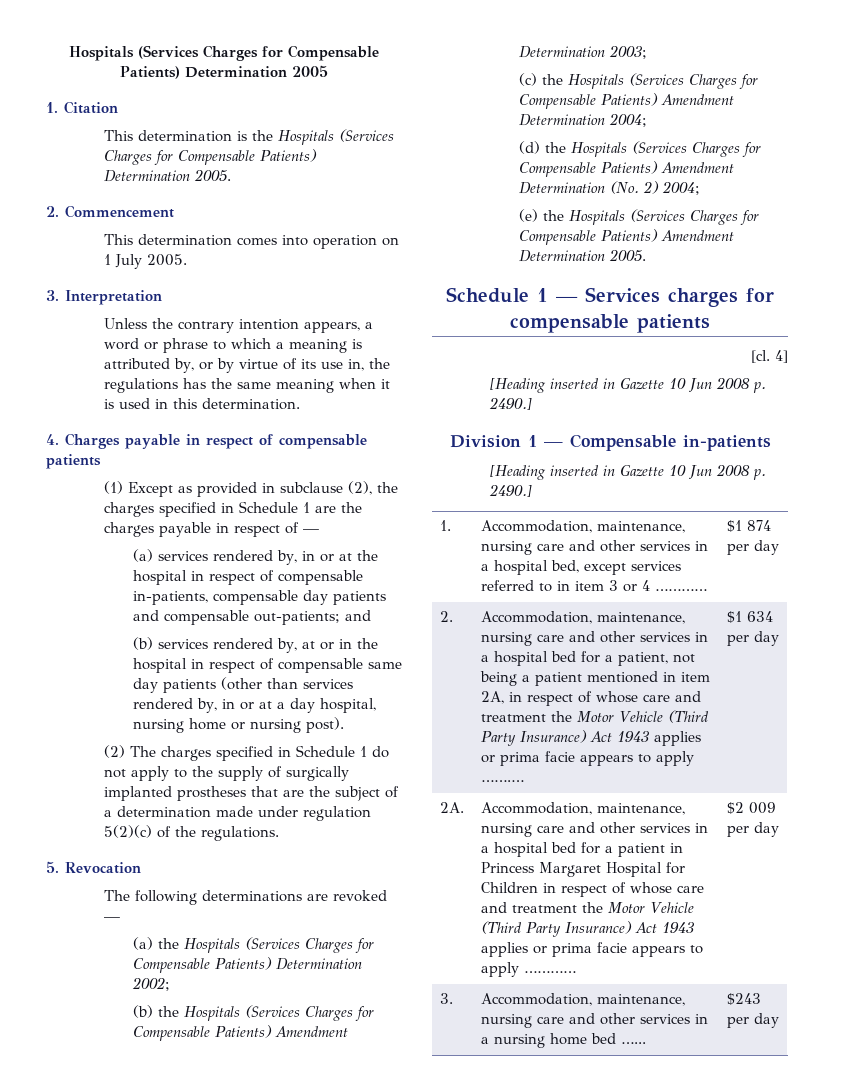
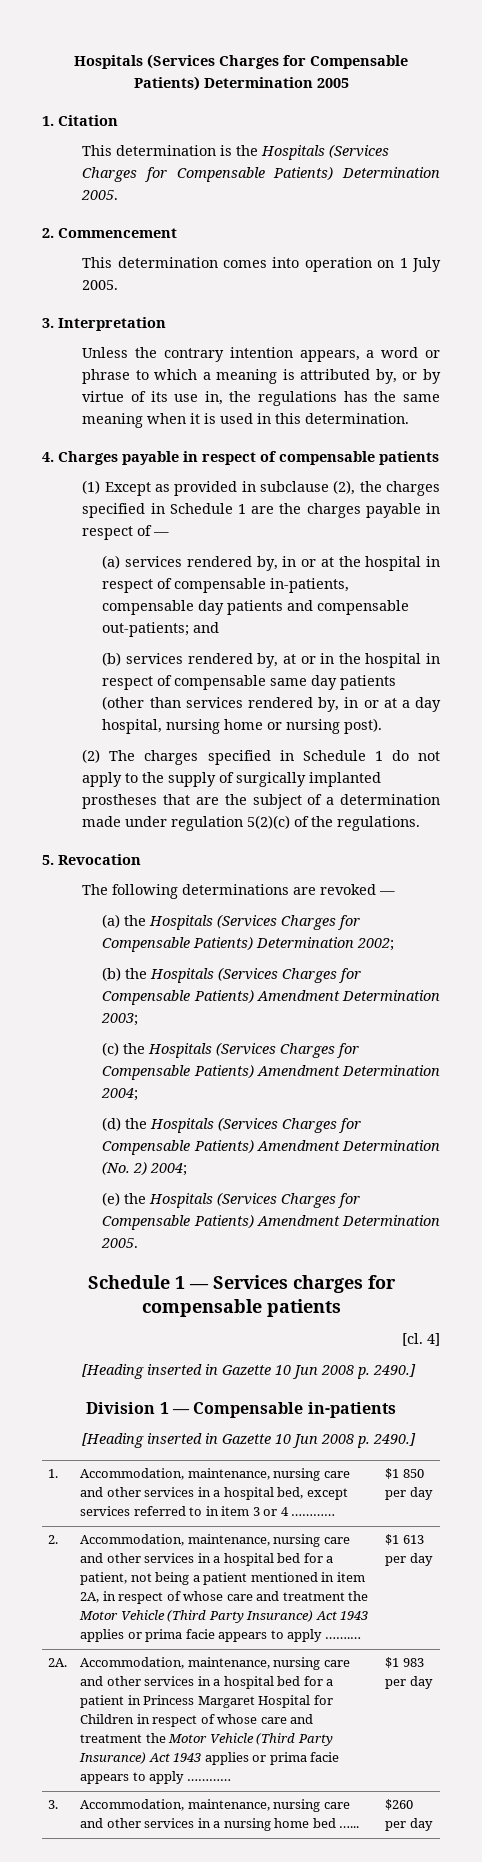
[747,520,772,531] 874 -> [402,1469,424,1478] 850
[747,611,774,622] 634 -> [402,1535,424,1544] 613
[727,802,777,814] $2 009 -> [385,1657,424,1668] $1 983
[727,993,762,1005] $243 -> [385,1799,414,1810] $260

